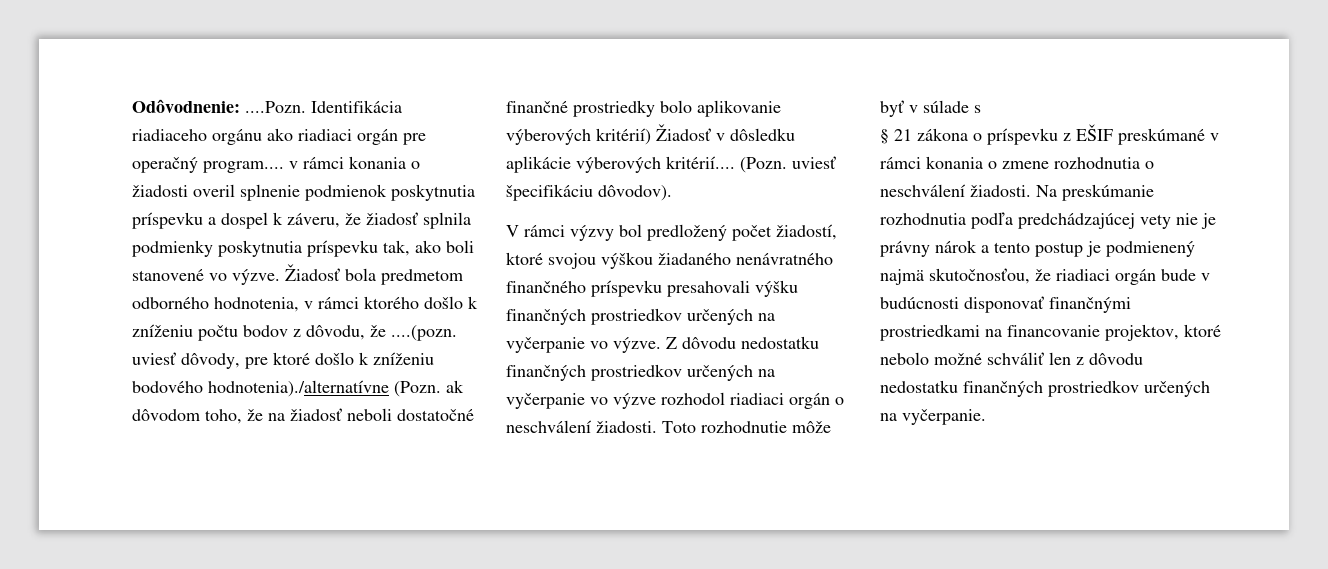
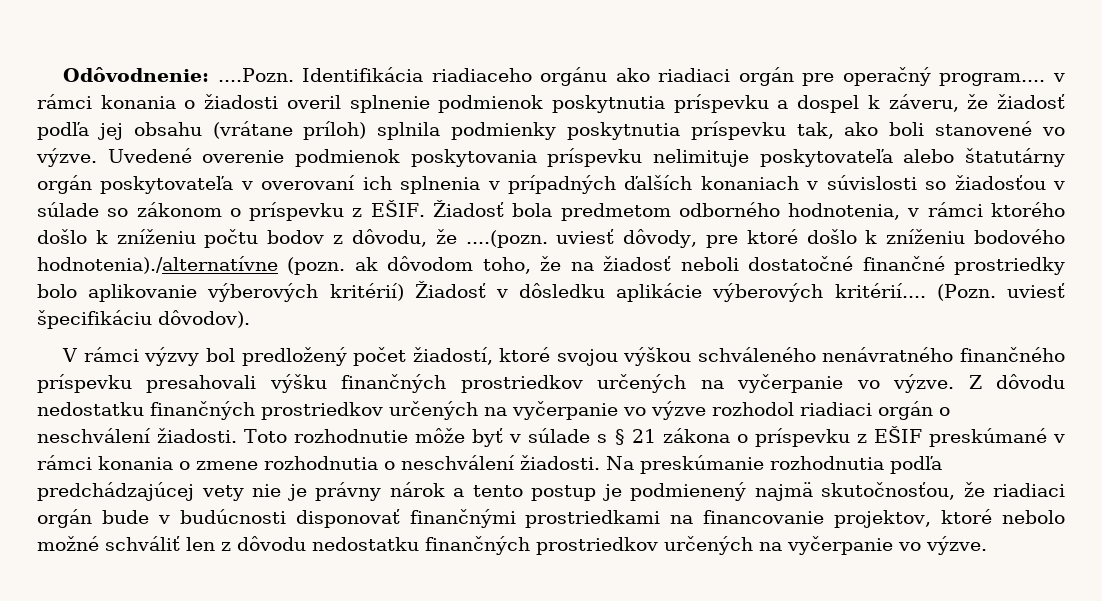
(418, 218) none -> [37,121,367,140] podľa jej obsahu (vrátane príloh)
(280, 277) none -> [107,148,1065,167] [37,175,1065,194] [37,200,425,221] Uvedené overenie podmienok poskytovania príspevku nelimituje poskytovateľa alebo štatutárny orgán poskytovateľa v overovaní ich splnenia v prípadných ďalších konaniach v súvislosti so žiadosťou v súlade so zákonom o príspevku z EŠIF.
[394,381,441,397] (Pozn. -> [287,257,346,275] (pozn.
[658,253,731,265] žiadaného -> [697,347,816,362] schváleného
(981, 109) // -> (608, 438) none
[902,409,986,425] vyčerpanie. -> [787,536,987,555] vyčerpanie vo výzve.

